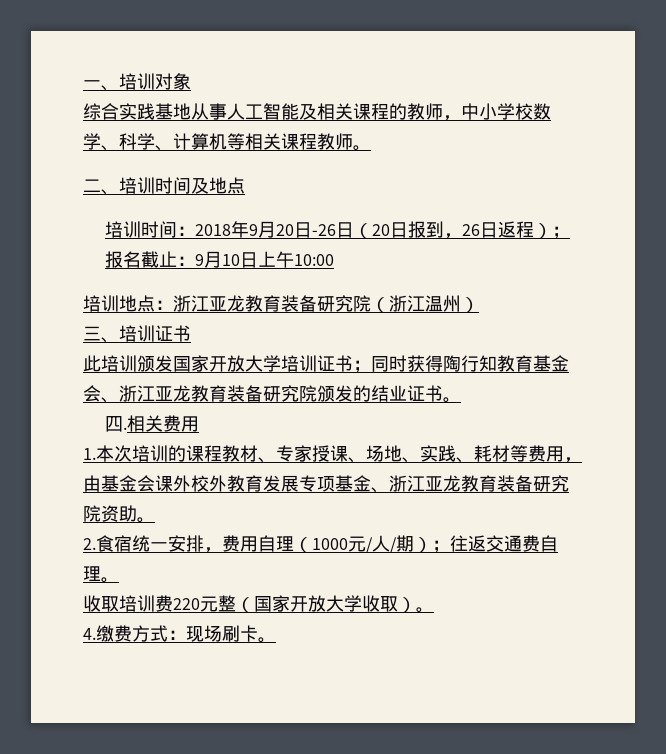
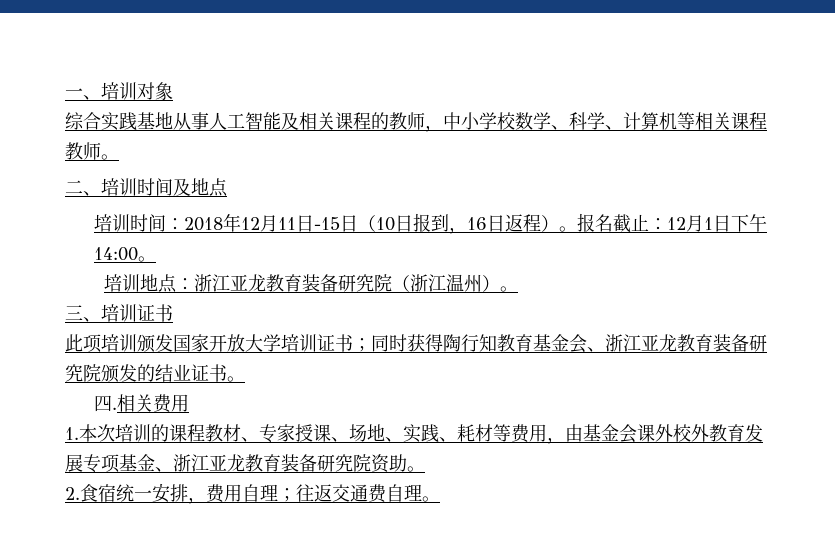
[249,221,391,239] 9月20日-26日（20 -> [240,215,395,232] 12月11日-15日（10
[462,224,481,236] 26 -> [466,217,487,230] 16
[552,226,571,239] ； -> [558,226,577,232] 。
[195,251,335,268] 9月10日上午10:00 -> [666,214,767,232] [93,247,156,262] 12月1日下午14:00。
(479, 305) none -> [500,286,519,292] 。
(101, 363) none -> [83,334,102,353] 项
[294,535,432,553] （1000元/人/期） -> (278, 492) none
[83,595,434,613] [83,625,276,643] // 收取培训费220元整（国家开放大学收取）。 // 4.缴费方式：现场刷卡。 -> (440, 499) none

